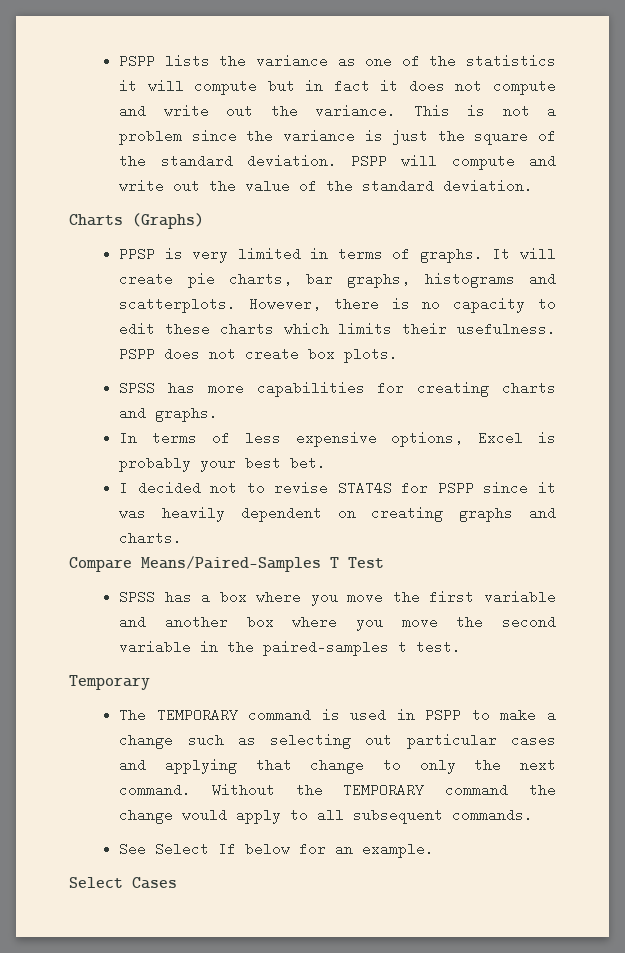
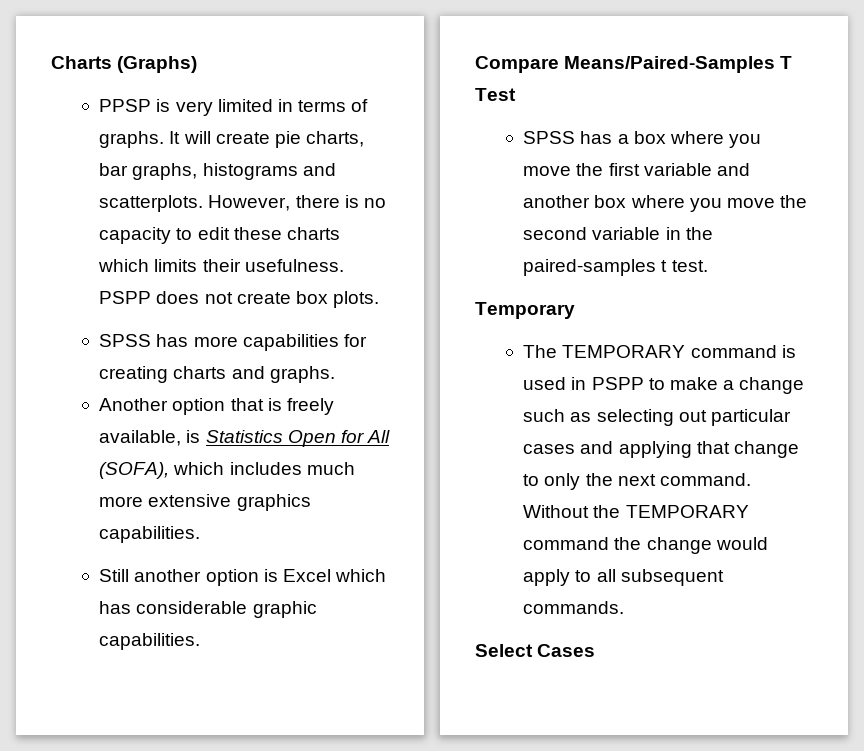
[119,54,556,68] [119,79,556,95] [119,104,556,118] [119,129,556,145] [119,154,557,170] [119,179,534,193] PSPP lists the variance as one of the statistics it will compute but in fact it does not compute and write out the variance. This is not a problem since the variance is just the square of the standard deviation. PSPP will compute and write out the value of the standard deviation. // -> (51, 62) none
[119,431,556,447] [119,456,327,472] [119,481,556,495] [119,506,557,522] [119,531,183,545] In terms of less expensive options, Excel is probably your best bet. // I decided not to revise STAT4S for PSPP since it was heavily dependent on creating graphs and charts. -> [99,398,334,415] [99,430,390,447] [99,462,355,479] [99,494,311,511] [99,526,201,543] [99,569,386,586] [99,601,317,618] [99,633,201,650] Another option that is freely available, is Statistics Open for All (SOFA), which includes much more extensive graphics capabilities. // Still another option is Excel which has considerable graphic capabilities.
[119,842,435,858] // See Select If below for an example. -> (625, 607) none

